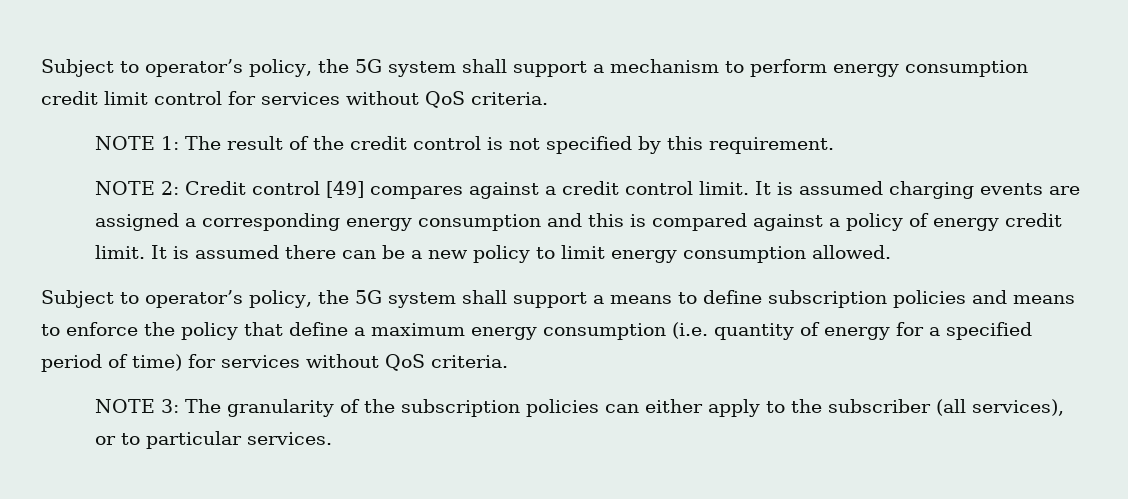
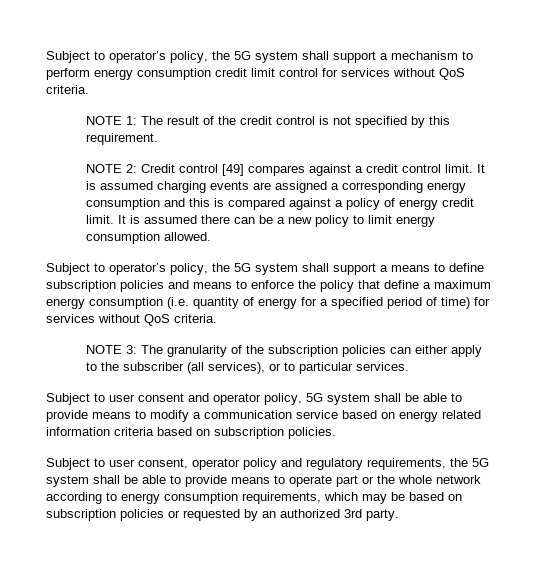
(332, 438) none -> [46,393,462,405] [46,410,481,422] [46,427,336,439] [46,458,489,470] [46,475,481,487] [46,492,462,504] [46,509,399,521] // Subject to user consent and operator policy, 5G system shall be able to provide means to modify a communication service based on energy related information criteria based on subscription policies. // Subject to user consent, operator policy and regulatory requirements, the 5G system shall be able to provide means to operate part or the whole network according to energy consumption requirements, which may be based on subscription policies or requested by an authorized 3rd party.

